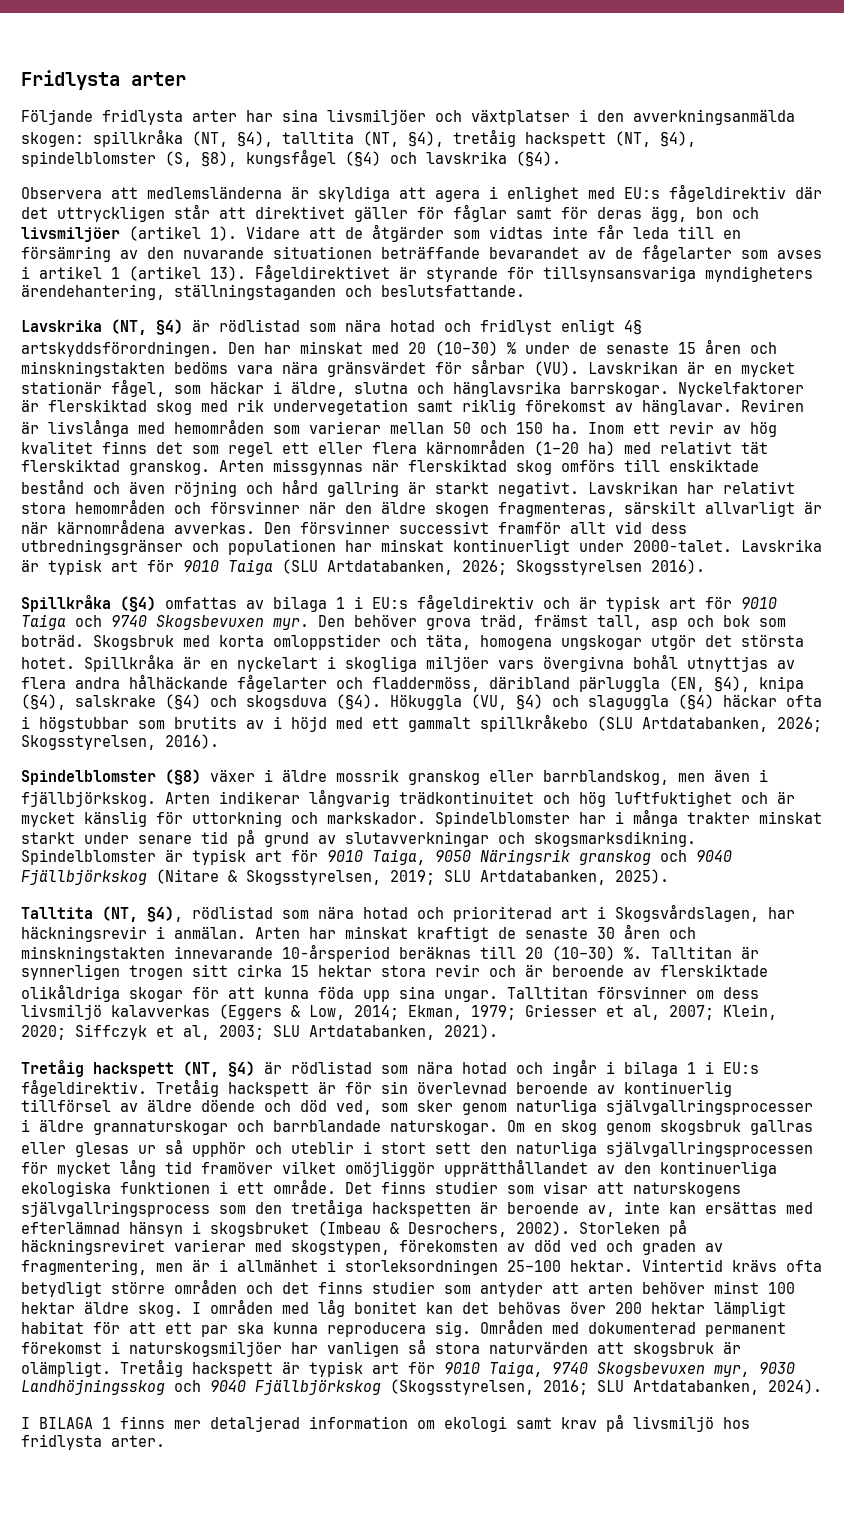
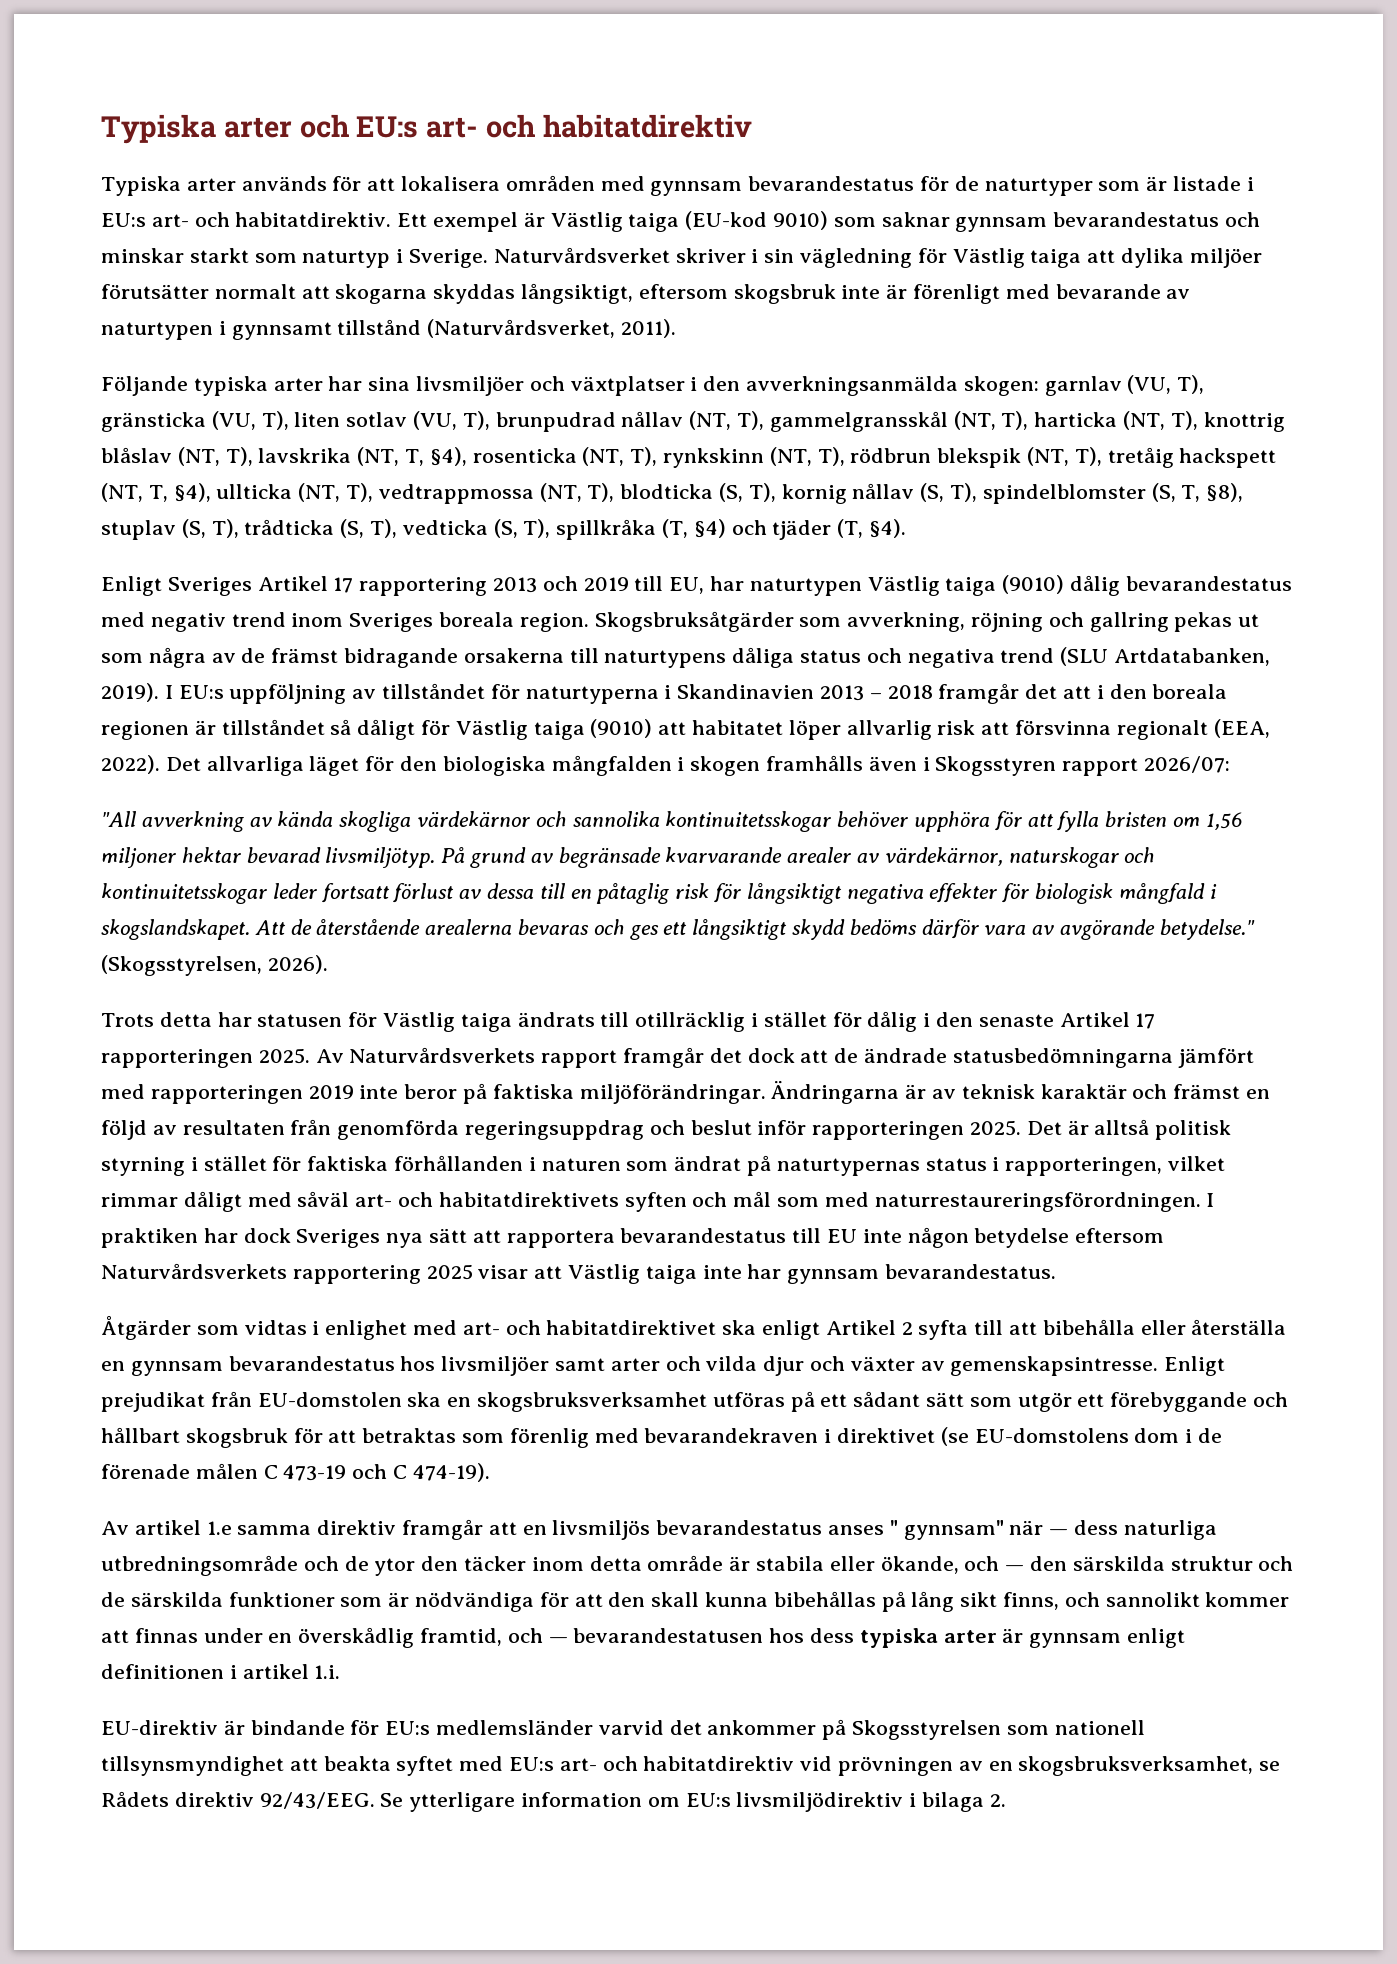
[21,70,186,90] Fridlysta arter -> [101,114,752,144] [101,175,1254,196] [101,211,1261,232] [101,247,1262,268] [101,283,1191,304] [101,319,677,340] Typiska arter och EU:s art- och habitatdirektiv // Typiska arter används för att lokalisera områden med gynnsam bevarandestatus för de naturtyper som är listade i EU:s art- och habitatdirektiv. Ett exempel är Västlig taiga (EU-kod 9010) som saknar gynnsam bevarandestatus och minskar starkt som naturtyp i Sverige. Naturvårdsverket skriver i sin vägledning för Västlig taiga att dylika miljöer förutsätter normalt att skogarna skyddas långsiktigt, eftersom skogsbruk inte är förenligt med bevarande av naturtypen i gynnsamt tillstånd (Naturvårdsverket, 2011).
[102,109,183,125] fridlysta -> [193,376,268,396] typiska
[93,129,696,147] [21,149,561,167] [21,184,822,202] [21,204,759,222] [21,224,741,242] [21,244,822,262] [21,264,813,282] [21,284,525,300] [21,319,642,335] [21,339,777,357] [21,359,795,377] [21,379,804,397] [21,399,804,415] [21,419,777,437] [21,439,768,457] [21,459,759,475] [21,479,795,497] [21,499,822,517] [21,519,687,534] [21,539,822,555] [21,559,705,575] [21,594,777,612] [21,614,786,630] [21,634,804,650] [21,654,795,672] [21,674,804,692] [21,694,822,710] [21,714,822,732] [21,734,219,750] [21,769,768,785] [21,789,795,807] [21,809,822,827] [21,829,696,847] [21,849,732,865] [21,869,669,885] [21,904,795,922] [21,924,696,942] [21,944,759,962] [21,964,768,980] [21,984,759,1002] [21,1004,777,1020] [21,1024,498,1040] [21,1059,759,1077] [21,1079,732,1097] [21,1099,813,1115] [21,1119,813,1135] [21,1139,813,1157] [21,1159,777,1177] [21,1179,741,1197] [21,1199,813,1217] [21,1219,687,1237] [21,1239,723,1255] [21,1259,822,1275] [21,1279,795,1297] [21,1299,786,1317] [21,1319,786,1337] [21,1339,741,1357] [21,1359,795,1377] [21,1379,822,1395] [21,1414,750,1432] [21,1434,165,1450] spillkråka (NT, §4), talltita (NT, §4), tretåig hackspett (NT, §4), spindelblomster (S, §8), kungsfågel (§4) och lavskrika (§4). // Observera att medlemsländerna är skyldiga att agera i enlighet med EU:s fågeldirektiv där det uttryckligen står att direktivet gäller för fåglar samt för deras ägg, bon och livsmiljöer (artikel 1). Vidare att de åtgärder som vidtas inte får leda till en försämring av den nuvarande situationen beträffande bevarandet av de fågelarter som avses i artikel 1 (artikel 13). Fågeldirektivet är styrande för tillsynsansvariga myndigheters ärendehantering, ställningstaganden och beslutsfattande. // Lavskrika (NT, §4) är rödlistad som nära hotad och fridlyst enligt 4§ artskyddsförordningen. Den har minskat med 20 (10–30) % under de senaste 15 åren och minskningstakten bedöms vara nära gränsvärdet för sårbar (VU). Lavskrikan är en mycket stationär fågel, som häckar i äldre, slutna och hänglavsrika barrskogar. Nyckelfaktorer är flerskiktad skog med rik undervegetation samt riklig förekomst av hänglavar. Reviren är livslånga med hemområden som varierar mellan 50 och 150 ha. Inom ett revir av hög kvalitet finns det som regel ett eller flera kärnområden (1–20 ha) med relativt tät flerskiktad granskog. Arten missgynnas när flerskiktad skog omförs till enskiktade bestånd och även röjning och hård gallring är starkt negativt. Lavskrikan har relativt stora hemområden och försvinner när den äldre skogen fragmenteras, särskilt allvarligt är när kärnområdena avverkas. Den försvinner successivt framför allt vid dess utbredningsgränser och populationen har minskat kontinuerligt under 2000-talet. Lavskrika är typisk art för 9010 Taiga (SLU Artdatabanken, 2026; Skogsstyrelsen 2016). // Spillkråka (§4) omfattas av bilaga 1 i EU:s fågeldirektiv och är typisk art för 9010 Taiga och 9740 Skogsbevuxen myr. Den behöver grova träd, främst tall, asp och bok som boträd. Skogsbruk med korta omloppstider och täta, homogena ungskogar utgör det största hotet. Spillkråka är en nyckelart i skogliga miljöer vars övergivna bohål utnyttjas av flera andra hålhäckande fågelarter och fladdermöss, däribland pärluggla (EN, §4), knipa (§4), salskrake (§4) och skogsduva (§4). Hökuggla (VU, §4) och slaguggla (§4) häckar ofta i högstubbar som brutits av i höjd med ett gammalt spillkråkebo (SLU Artdatabanken, 2026; Skogsstyrelsen, 2016). // Spindelblomster (§8) växer i äldre mossrik granskog eller barrblandskog, men även i fjällbjörkskog. Arten indikerar långvarig trädkontinuitet och hög luftfuktighet och är mycket känslig för uttorkning och markskador. Spindelblomster har i många trakter minskat starkt under senare tid på grund av slutavverkningar och skogsmarksdikning. Spindelblomster är typisk art för 9010 Taiga, 9050 Näringsrik granskog och 9040 Fjällbjörkskog (Nitare & Skogsstyrelsen, 2019; SLU Artdatabanken, 2025). // Talltita (NT, §4), rödlistad som nära hotad och prioriterad art i Skogsvårdslagen, har häckningsrevir i anmälan. Arten har minskat kraftigt de senaste 30 åren och minskningstakten innevarande 10-årsperiod beräknas till 20 (10–30) %. Talltitan är synnerligen trogen sitt cirka 15 hektar stora revir och är beroende av flerskiktade olikåldriga skogar för att kunna föda upp sina ungar. Talltitan försvinner om dess livsmiljö kalavverkas (Eggers & Low, 2014; Ekman, 1979; Griesser et al, 2007; Klein, 2020; Siffczyk et al, 2003; SLU Artdatabanken, 2021). // Tretåig hackspett (NT, §4) är rödlistad som nära hotad och ingår i bilaga 1 i EU:s fågeldirektiv. Tretåig hackspett är för sin överlevnad beroende av kontinuerlig tillförsel av äldre döende och död ved, som sker genom naturliga självgallringsprocesser i äldre grannaturskogar och barrblandade naturskogar. Om en skog genom skogsbruk gallras eller glesas ur så upphör och uteblir i stort sett den naturliga självgallringsprocessen för mycket lång tid framöver vilket omöjliggör upprätthållandet av den kontinuerliga ekologiska funktionen i ett område. Det finns studier som visar att naturskogens självgallringsprocess som den tretåiga hackspetten är beroende av, inte kan ersättas med efterlämnad hänsyn i skogsbruket (Imbeau & Desrochers, 2002). Storleken på häckningsreviret varierar med skogstypen, förekomsten av död ved och graden av fragmentering, men är i allmänhet i storleksordningen 25–100 hektar. Vintertid krävs ofta betydligt större områden och det finns studier som antyder att arten behöver minst 100 hektar äldre skog. I områden med låg bonitet kan det behövas över 200 hektar lämpligt habitat för att ett par ska kunna reproducera sig. Områden med dokumenterad permanent förekomst i naturskogsmiljöer har vanligen så stora naturvärden att skogsbruk är olämpligt. Tretåig hackspett är typisk art för 9010 Taiga, 9740 Skogsbevuxen myr, 9030 Landhöjningsskog och 9040 Fjällbjörkskog (Skogsstyrelsen, 2016; SLU Artdatabanken, 2024). // I BILAGA 1 finns mer detaljerad information om ekologi samt krav på livsmiljö hos fridlysta arter. -> [1044,375,1205,396] [101,411,1285,432] [101,447,1277,468] [101,483,1244,504] [101,519,907,540] [101,575,1292,596] [101,611,1260,632] [101,647,1271,668] [101,683,1228,704] [101,719,1270,740] [101,755,1231,776] [101,811,1242,832] [101,847,1156,868] [101,883,1217,904] [101,919,1255,940] [101,955,328,976] [101,1011,1156,1032] [101,1047,1254,1068] [101,1080,1271,1104] [101,1119,1232,1140] [101,1155,1226,1176] [101,1191,1215,1212] [101,1227,1165,1248] [101,1263,1057,1284] [101,1315,1287,1340] [101,1356,1226,1376] [101,1391,1289,1412] [101,1427,1223,1448] [101,1463,490,1482] [101,1519,1217,1540] [101,1555,1294,1576] [101,1591,1290,1612] [101,1627,1186,1648] [101,1664,341,1679] [101,1719,1145,1740] [101,1756,1281,1776] [101,1791,1006,1812] garnlav (VU, T), gränsticka (VU, T), liten sotlav (VU, T), brunpudrad nållav (NT, T), gammelgransskål (NT, T), harticka (NT, T), knottrig blåslav (NT, T), lavskrika (NT, T, §4), rosenticka (NT, T), rynkskinn (NT, T), rödbrun blekspik (NT, T), tretåig hackspett (NT, T, §4), ullticka (NT, T), vedtrappmossa (NT, T), blodticka (S, T), kornig nållav (S, T), spindelblomster (S, T, §8), stuplav (S, T), trådticka (S, T), vedticka (S, T), spillkråka (T, §4) och tjäder (T, §4). // Enligt Sveriges Artikel 17 rapportering 2013 och 2019 till EU, har naturtypen Västlig taiga (9010) dålig bevarandestatus med negativ trend inom Sveriges boreala region. Skogsbruksåtgärder som avverkning, röjning och gallring pekas ut som några av de främst bidragande orsakerna till naturtypens dåliga status och negativa trend (SLU Artdatabanken, 2019). I EU:s uppföljning av tillståndet för naturtyperna i Skandinavien 2013 – 2018 framgår det att i den boreala regionen är tillståndet så dåligt för Västlig taiga (9010) att habitatet löper allvarlig risk att försvinna regionalt (EEA, 2022). Det allvarliga läget för den biologiska mångfalden i skogen framhålls även i Skogsstyren rapport 2026/07: // "All avverkning av kända skogliga värdekärnor och sannolika kontinuitetsskogar behöver upphöra för att fylla bristen om 1,56 miljoner hektar bevarad livsmiljötyp. På grund av begränsade kvarvarande arealer av värdekärnor, naturskogar och kontinuitetsskogar leder fortsatt förlust av dessa till en påtaglig risk för långsiktigt negativa effekter för biologisk mångfald i skogslandskapet. Att de återstående arealerna bevaras och ges ett långsiktigt skydd bedöms därför vara av avgörande betydelse." (Skogsstyrelsen, 2026). // Trots detta har statusen för Västlig taiga ändrats till otillräcklig i stället för dålig i den senaste Artikel 17 rapporteringen 2025. Av Naturvårdsverkets rapport framgår det dock att de ändrade statusbedömningarna jämfört med rapporteringen 2019 inte beror på faktiska miljöförändringar. Ändringarna är av teknisk karaktär och främst en följd av resultaten från genomförda regeringsuppdrag och beslut inför rapporteringen 2025. Det är alltså politisk styrning i stället för faktiska förhållanden i naturen som ändrat på naturtypernas status i rapporteringen, vilket rimmar dåligt med såväl art- och habitatdirektivets syften och mål som med naturrestaureringsförordningen. I praktiken har dock Sveriges nya sätt att rapportera bevarandestatus till EU inte någon betydelse eftersom Naturvårdsverkets rapportering 2025 visar att Västlig taiga inte har gynnsam bevarandestatus. // Åtgärder som vidtas i enlighet med art- och habitatdirektivet ska enligt Artikel 2 syfta till att bibehålla eller återställa en gynnsam bevarandestatus hos livsmiljöer samt arter och vilda djur och växter av gemenskapsintresse. Enligt prejudikat från EU-domstolen ska en skogsbruksverksamhet utföras på ett sådant sätt som utgör ett förebyggande och hållbart skogsbruk för att betraktas som förenlig med bevarandekraven i direktivet (se EU-domstolens dom i de förenade målen C 473-19 och C 474-19). // Av artikel 1.e samma direktiv framgår att en livsmiljös bevarandestatus anses " gynnsam" när — dess naturliga utbredningsområde och de ytor den täcker inom detta område är stabila eller ökande, och — den särskilda struktur och de särskilda funktioner som är nödvändiga för att den skall kunna bibehållas på lång sikt finns, och sannolikt kommer att finnas under en överskådlig framtid, och — bevarandestatusen hos dess typiska arter är gynnsam enligt definitionen i artikel 1.i. // EU-direktiv är bindande för EU:s medlemsländer varvid det ankommer på Skogsstyrelsen som nationell tillsynsmyndighet att beakta syftet med EU:s art- och habitatdirektiv vid prövningen av en skogsbruksverksamhet, se Rådets direktiv 92/43/EEG. Se ytterligare information om EU:s livsmiljödirektiv i bilaga 2.

